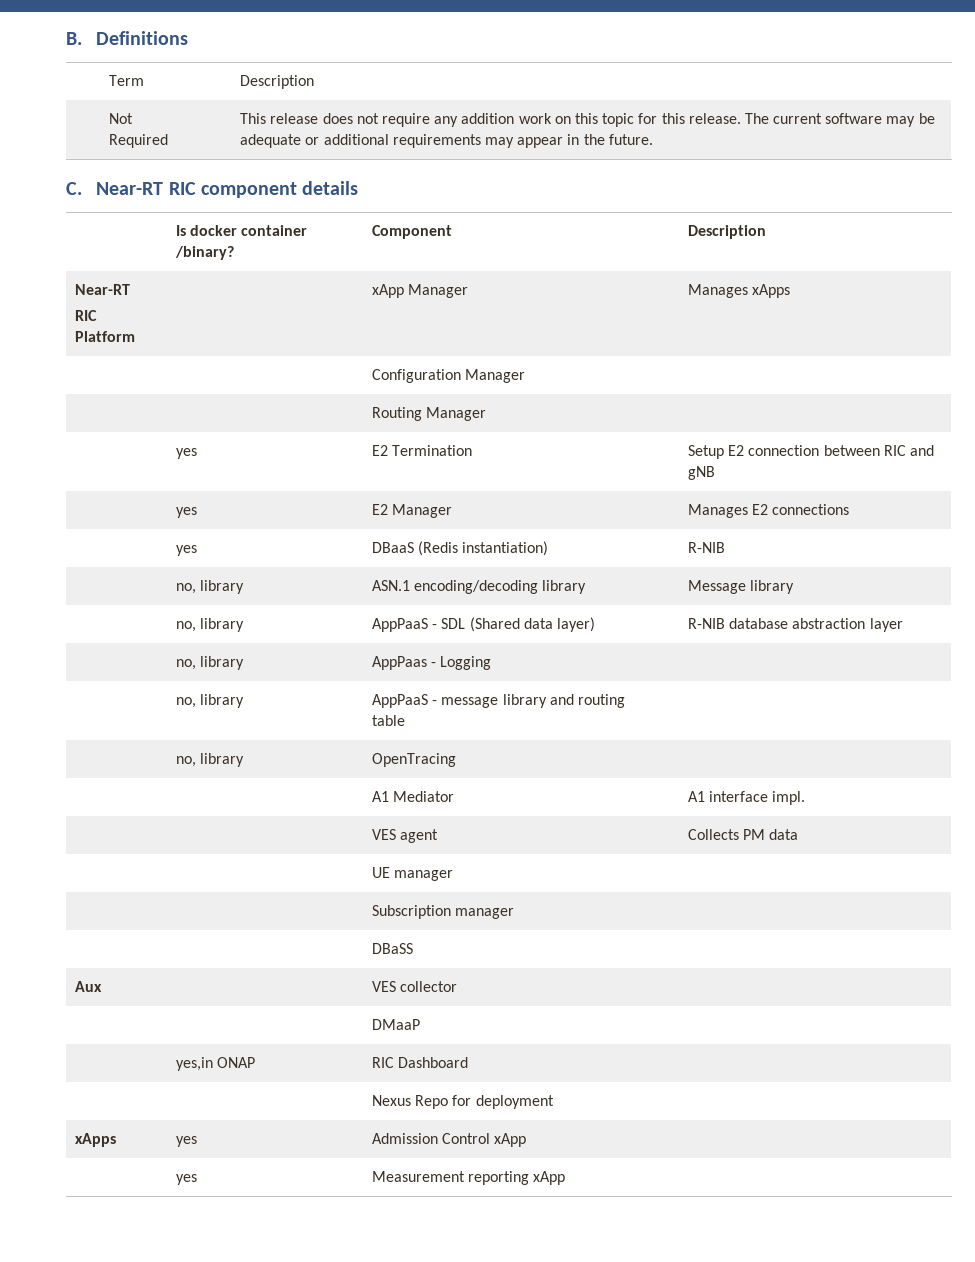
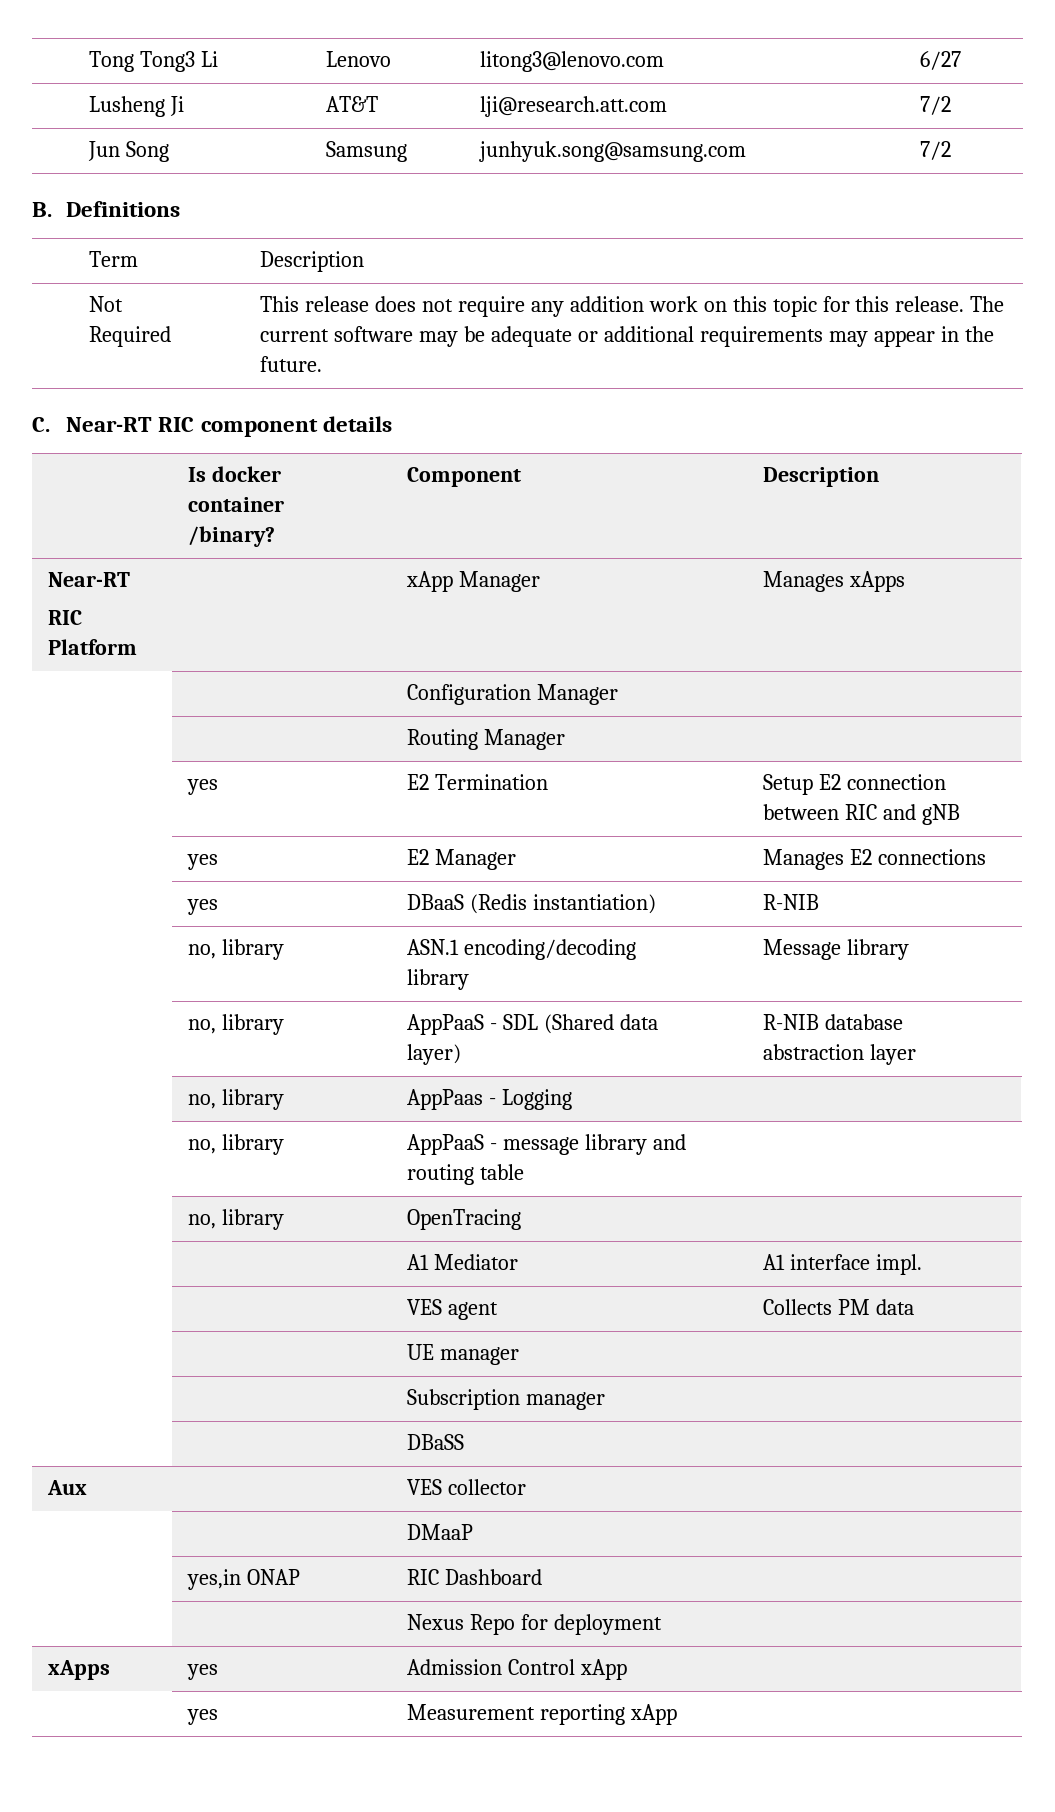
(66, 38) none -> [89,51,219,72] [326,51,392,67] [480,51,665,72] [919,51,961,70] [89,96,185,117] [326,96,379,112] [480,96,668,117] [919,96,951,115] [88,141,170,162] [326,141,408,162] [479,141,747,162] [919,141,951,160] Tong Tong3 Li | Lenovo | litong3@lenovo.com | 6/27 // Lusheng Ji | AT&T | lji@research.att.com | 7/2 // Jun Song | Samsung | junhyuk.song@samsung.com | 7/2 //

